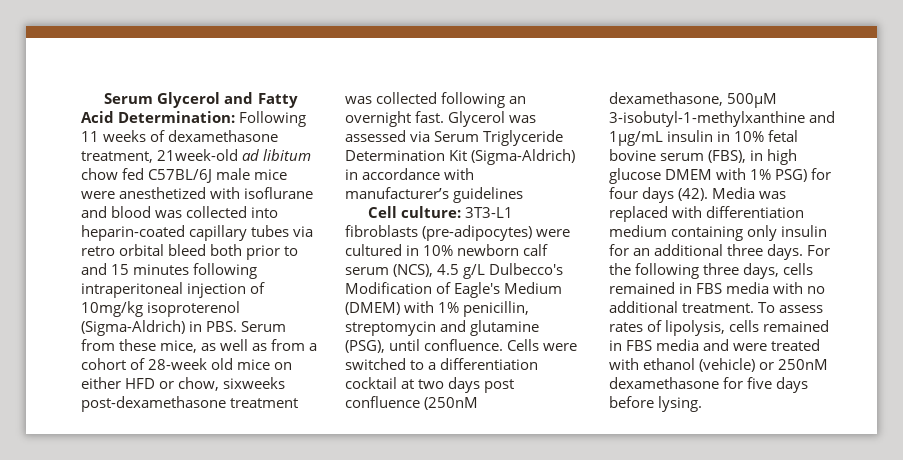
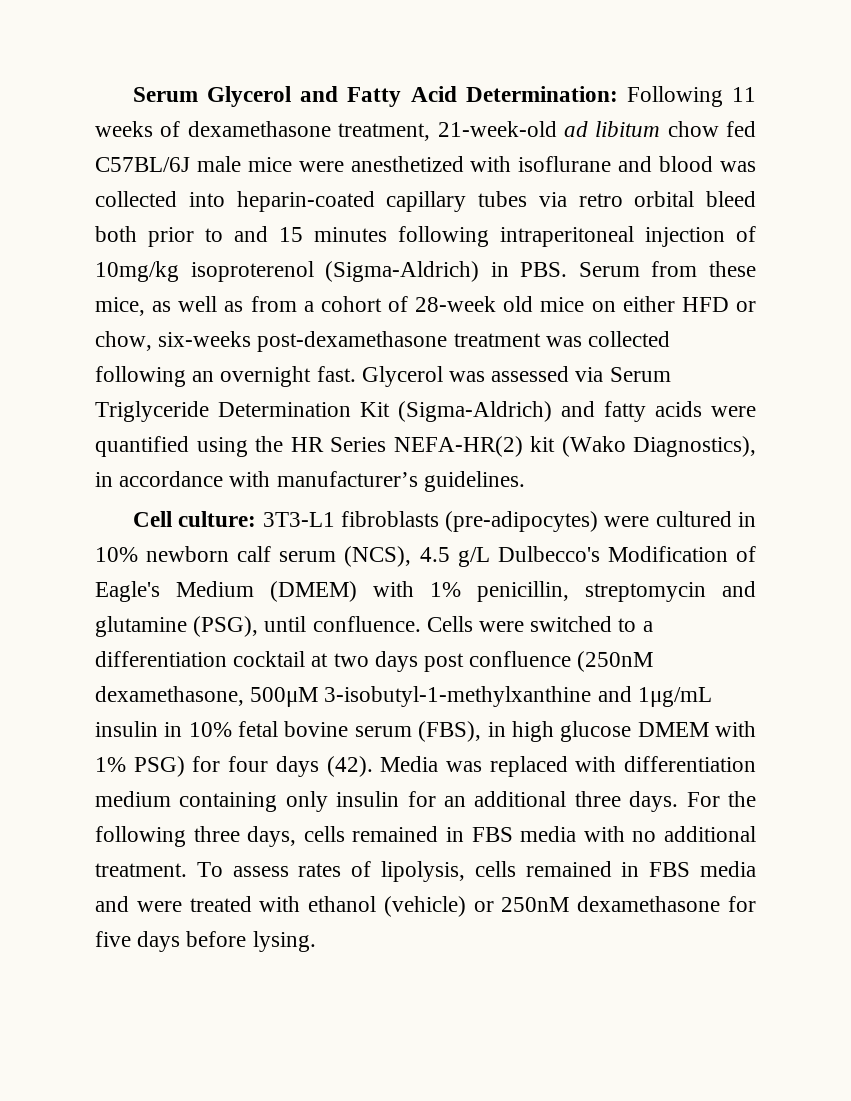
[157,149,239,161] 21week-old -> [437,121,557,137] 21-week-old
[223,377,286,389] sixweeks -> [158,331,252,347] six-weeks
(576, 157) none -> [561,401,756,422] [95,436,756,457] and fatty acids were quantified using the HR Series NEFA-HR(2) kit (Wako Diagnostics),
[453,187,524,203] guidelines -> [423,471,525,492] guidelines.

